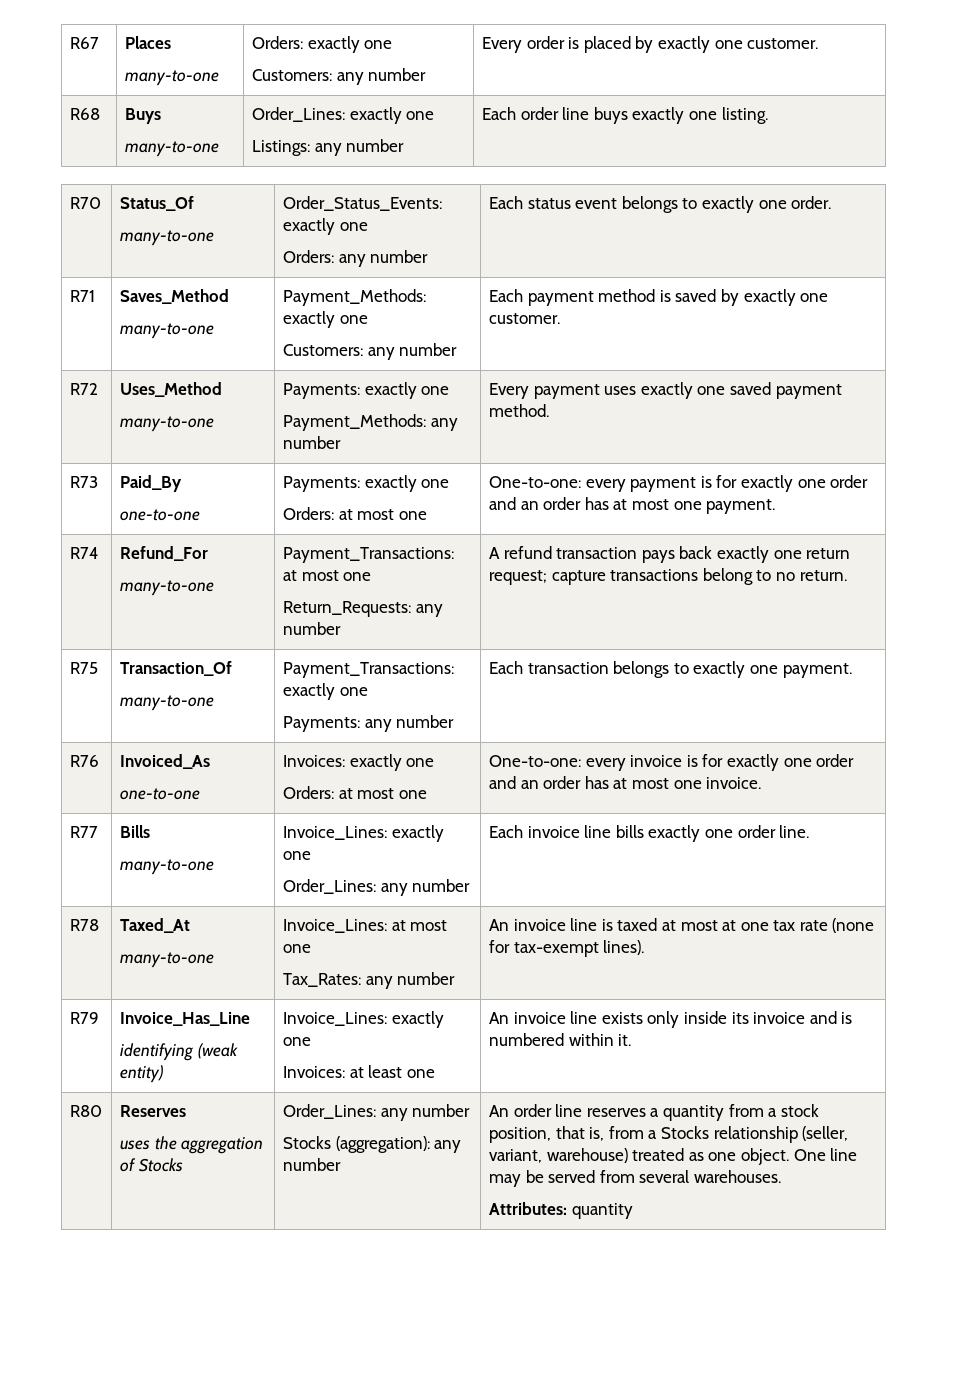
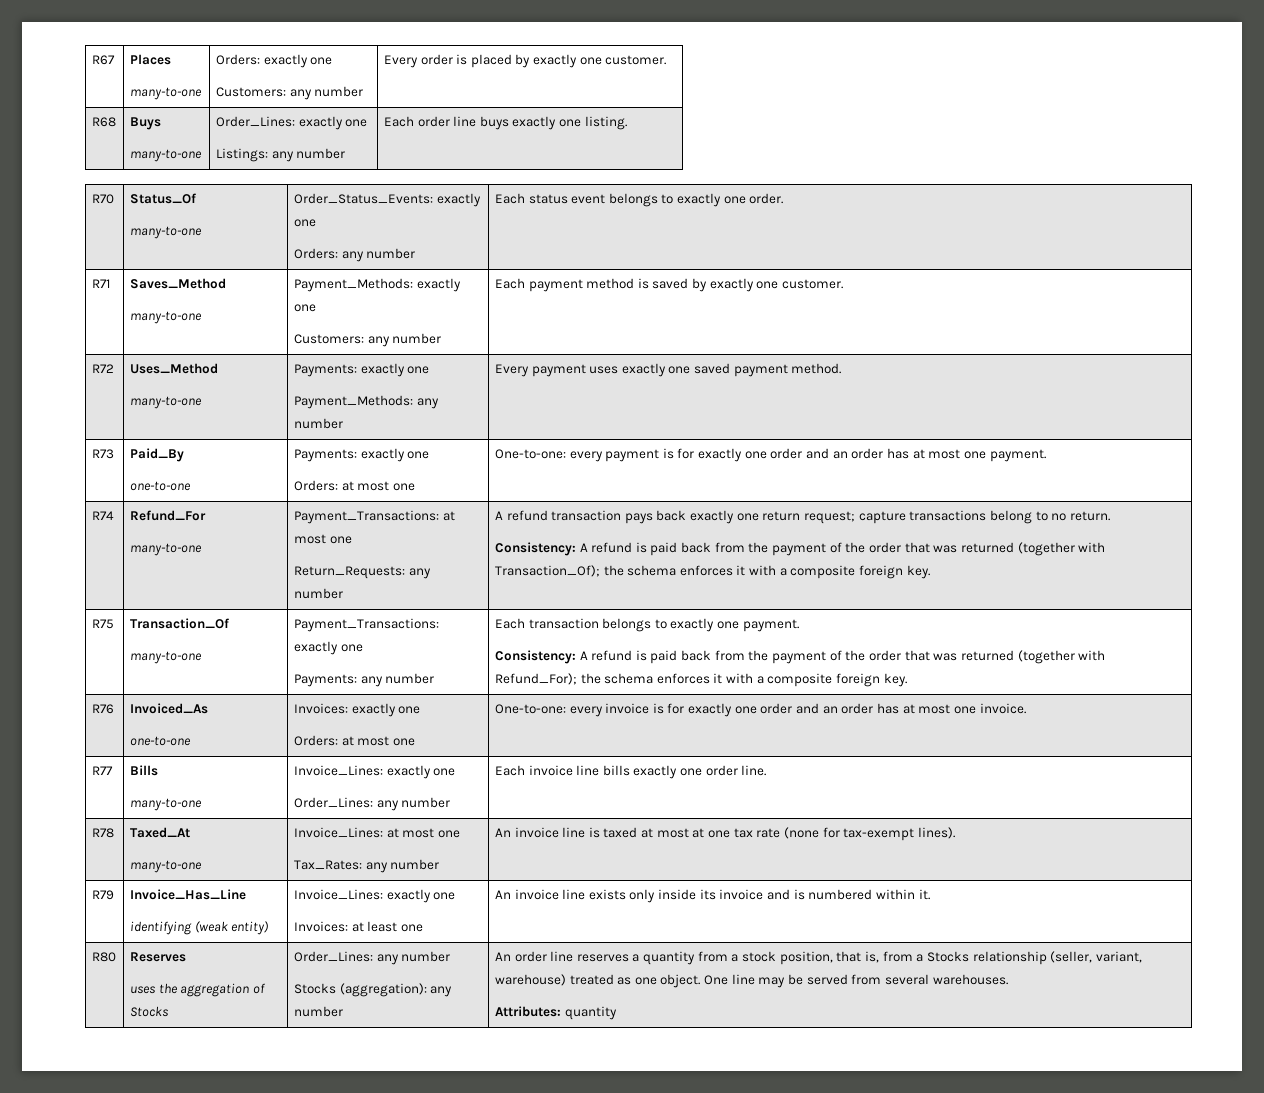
(847, 575) none -> [494,542,1106,556] [494,565,930,579] // Consistency: A refund is paid back from the payment of the order that was returned (together with Transaction_Of); the schema enforces it with a composite foreign key.
(852, 670) none -> [494,650,1106,664] [494,673,907,687] // Consistency: A refund is paid back from the payment of the order that was returned (together with Refund_For); the schema enforces it with a composite foreign key.

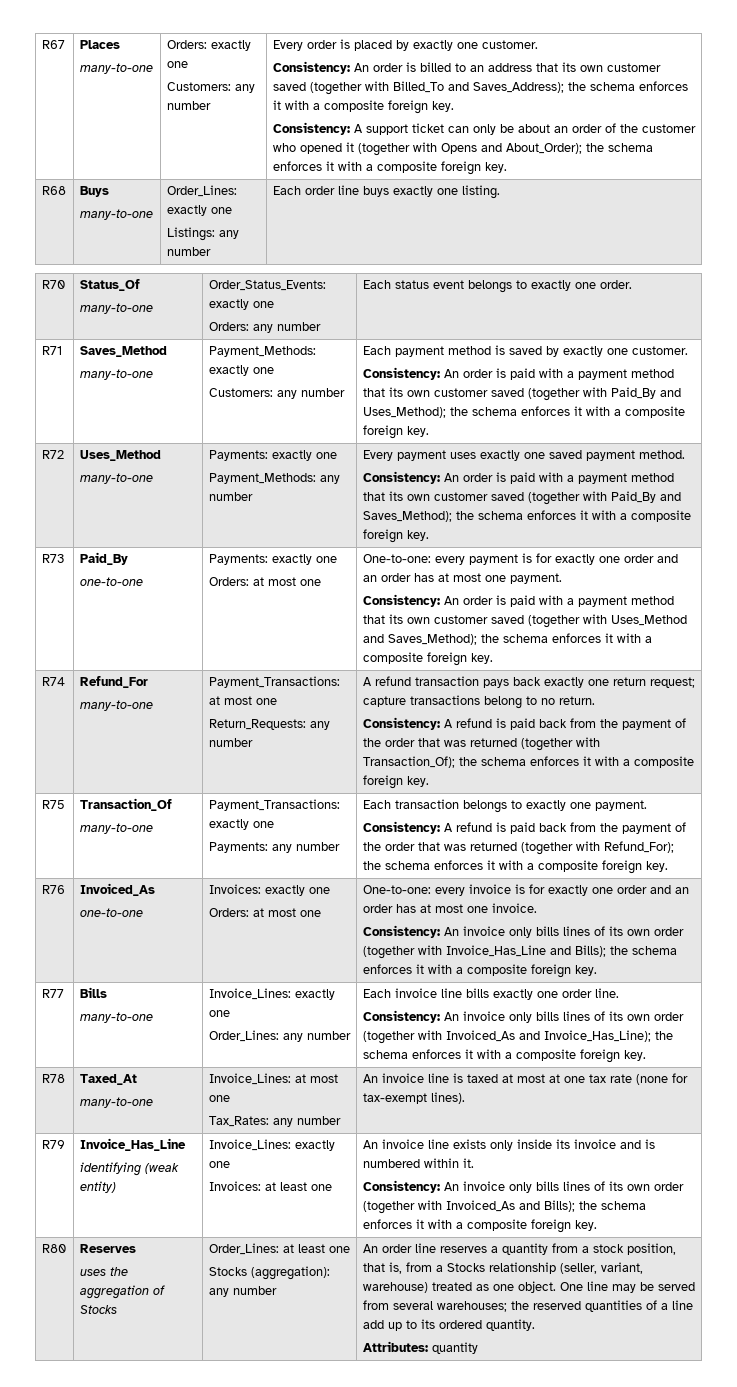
(667, 60) none -> [272,61,661,74] [272,81,688,95] [272,100,454,114] [272,122,696,135] [272,142,653,156] [272,161,507,175] // Consistency: An order is billed to an address that its own customer saved (together with Billed_To and Saves_Address); the schema enforces it with a composite foreign key. // Consistency: A support ticket can only be about an order of the customer who opened it (together with Opens and About_Order); the schema enforces it with a composite foreign key.
(844, 284) none -> [362,367,674,380] [362,387,681,401] [362,406,685,418] [362,425,429,439] // Consistency: An order is paid with a payment method that its own customer saved (together with Paid_By and Uses_Method); the schema enforces it with a composite foreign key.
(842, 368) none -> [362,471,674,484] [362,491,681,505] [362,510,691,522] [362,529,429,543] // Consistency: An order is paid with a payment method that its own customer saved (together with Paid_By and Saves_Method); the schema enforces it with a composite foreign key.
(1046, 455) none -> [362,594,674,607] [362,614,687,628] [362,633,652,645] [362,652,493,666] // Consistency: An order is paid with a payment method that its own customer saved (together with Uses_Method and Saves_Method); the schema enforces it with a composite foreign key.
(1026, 708) none -> [362,925,684,938] [362,945,677,959] [362,964,597,978] // Consistency: An invoice only bills lines of its own order (together with Invoice_Has_Line and Bills); the schema enforces it with a composite foreign key.
(767, 770) none -> [362,1010,684,1023] [362,1030,673,1044] [362,1049,646,1063] // Consistency: An invoice only bills lines of its own order (together with Invoiced_As and Invoice_Has_Line); the schema enforces it with a composite foreign key.
(930, 894) none -> [362,1180,684,1193] [362,1200,646,1214] [362,1219,597,1233] // Consistency: An invoice only bills lines of its own order (together with Invoiced_As and Bills); the schema enforces it with a composite foreign key.
[376,951,451,965] any number -> [282,1244,350,1253] at least one
[932,974,1008,985] warehouses. -> [436,1300,693,1312] [362,1319,535,1331] warehouses; the reserved quantities of a line add up to its ordered quantity.

